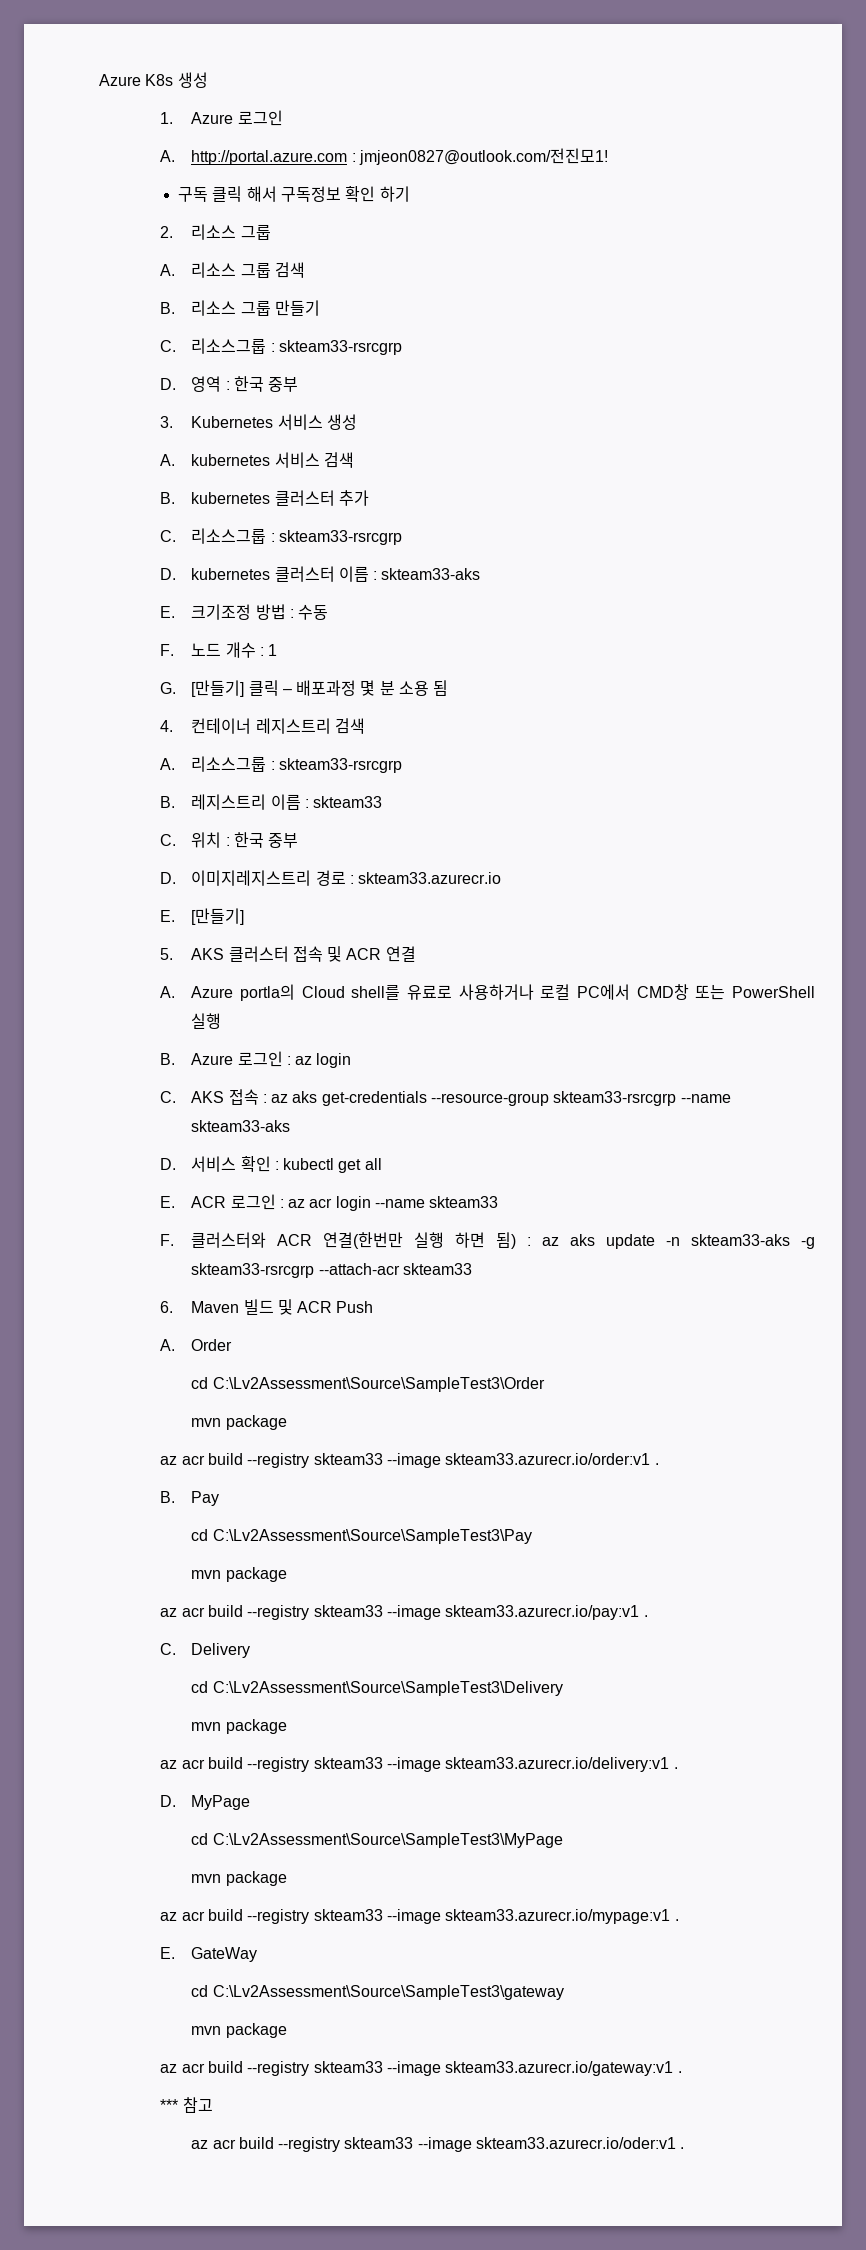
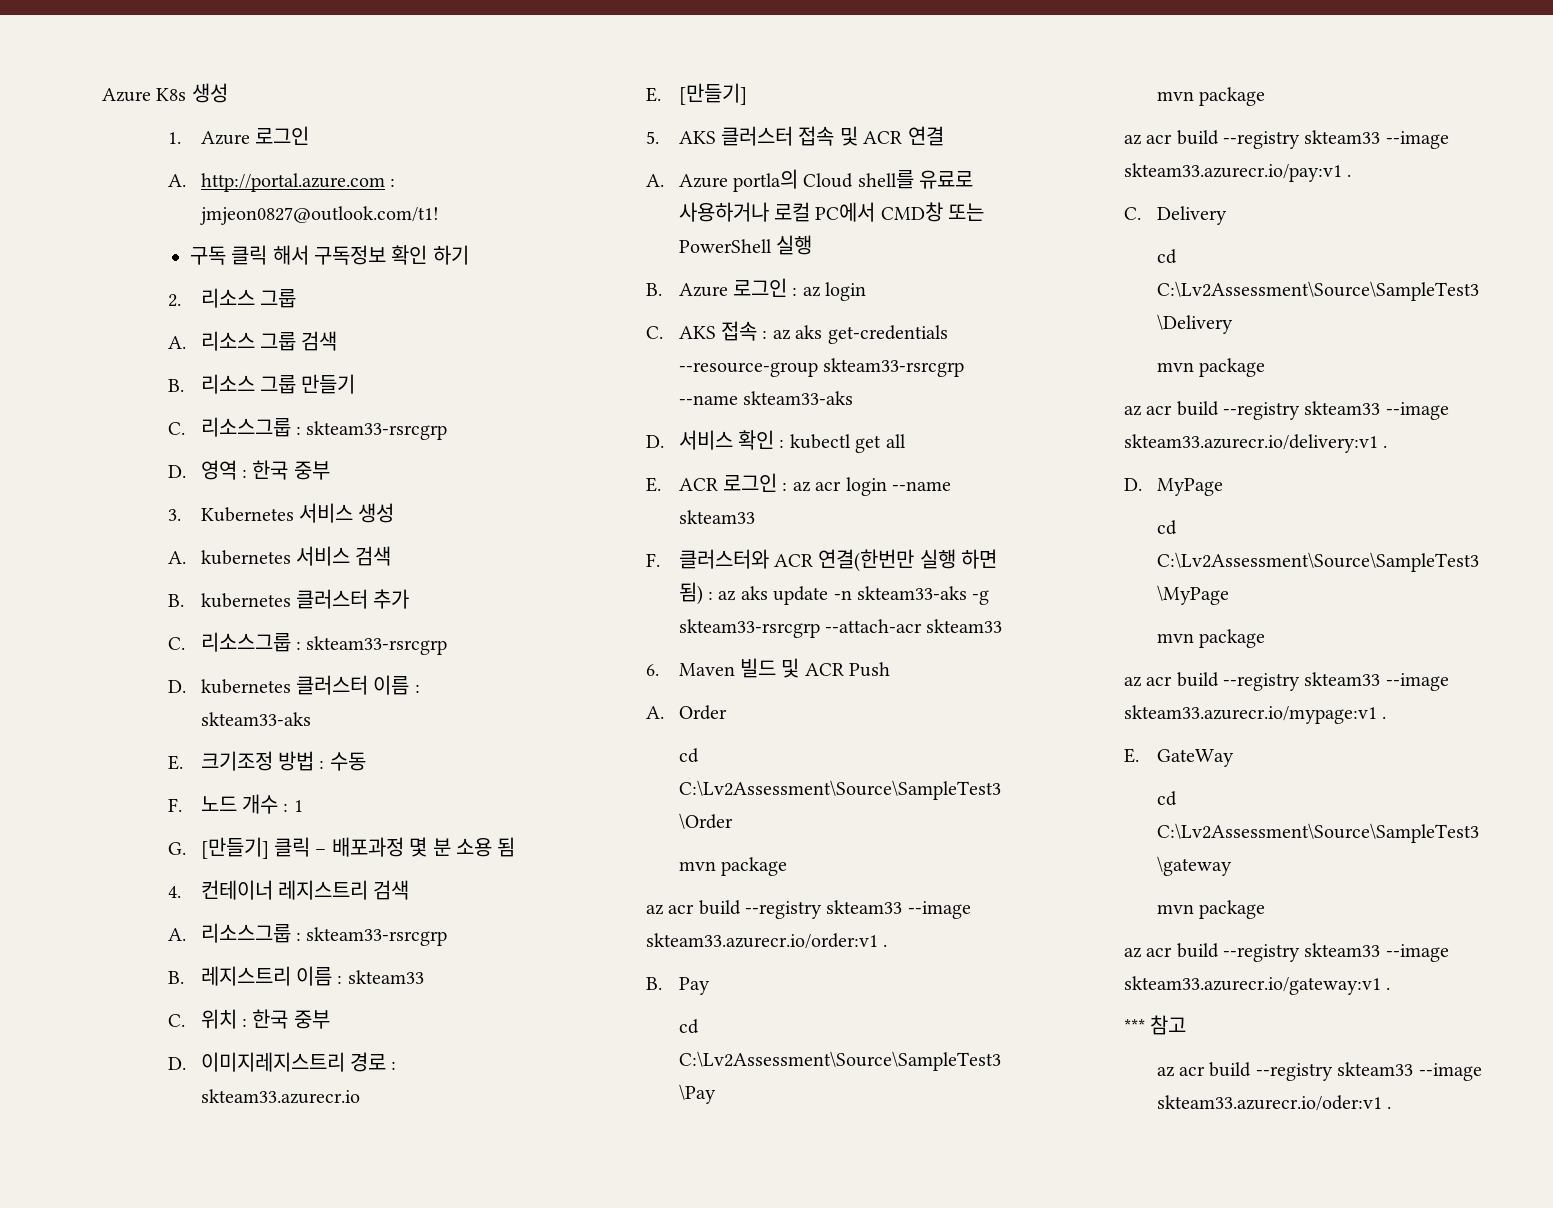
[358,148,608,165] jmjeon0827@outlook.com/전진모1! -> [199,206,439,225] jmjeon0827@outlook.com/t1!

